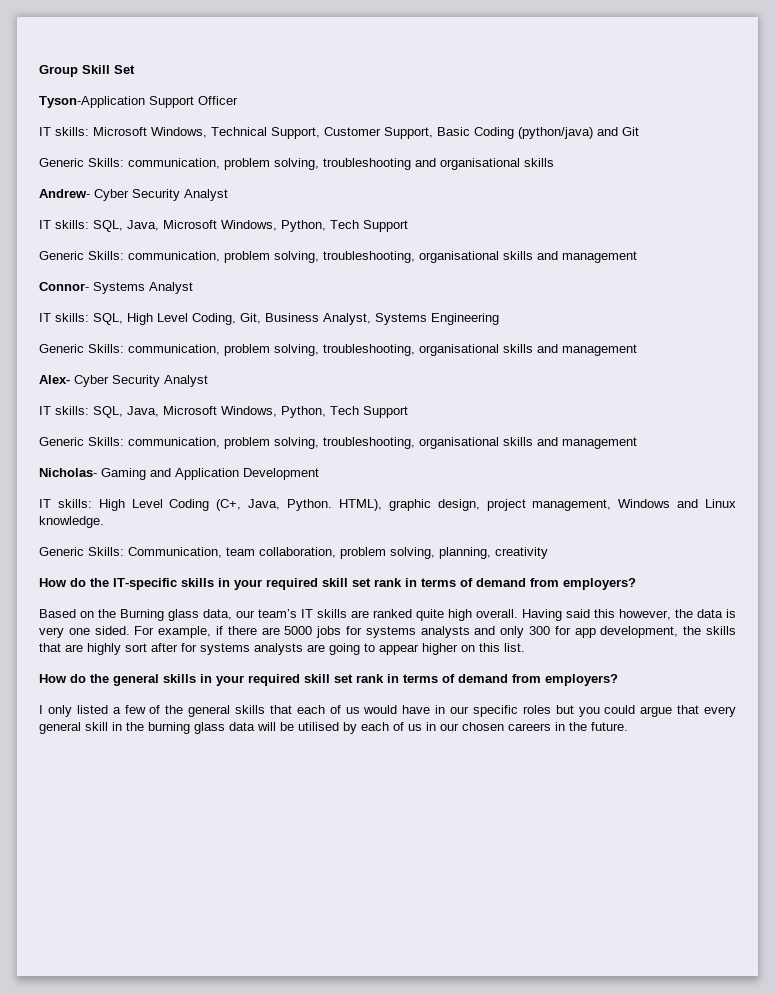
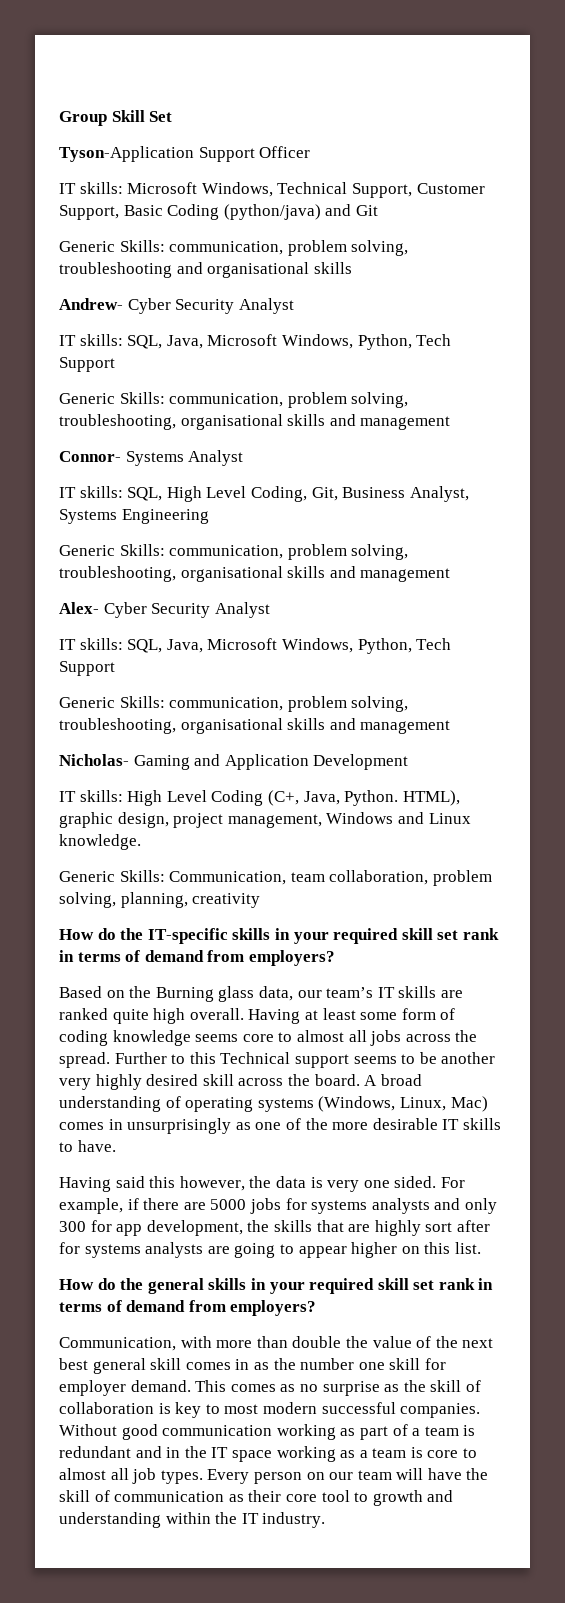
(562, 615) none -> [304,1008,456,1020] [59,1030,478,1046] [59,1052,496,1068] [59,1074,422,1090] [59,1096,488,1112] [59,1118,501,1134] [59,1140,116,1152] [59,1177,111,1192] at least some form of coding knowledge seems core to almost all jobs across the spread. Further to this Technical support seems to be another very highly desired skill across the board. A broad understanding of operating systems (Windows, Linux, Mac) comes in unsurprisingly as one of the more desirable IT skills to have. // Having
[39,705,736,717] [39,722,628,734] I only listed a few of the general skills that each of us would have in our specific roles but you could argue that every general skill in the burning glass data will be utilised by each of us in our chosen careers in the future. -> [59,1336,494,1351] [59,1358,446,1374] [59,1380,481,1396] [59,1402,481,1418] [59,1424,476,1440] [59,1446,478,1462] [59,1468,489,1484] [59,1490,454,1506] [59,1512,326,1528] Communication, with more than double the value of the next best general skill comes in as the number one skill for employer demand. This comes as no surprise as the skill of collaboration is key to most modern successful companies. Without good communication working as part of a team is redundant and in the IT space working as a team is core to almost all job types. Every person on our team will have the skill of communication as their core tool to growth and understanding within the IT industry.

